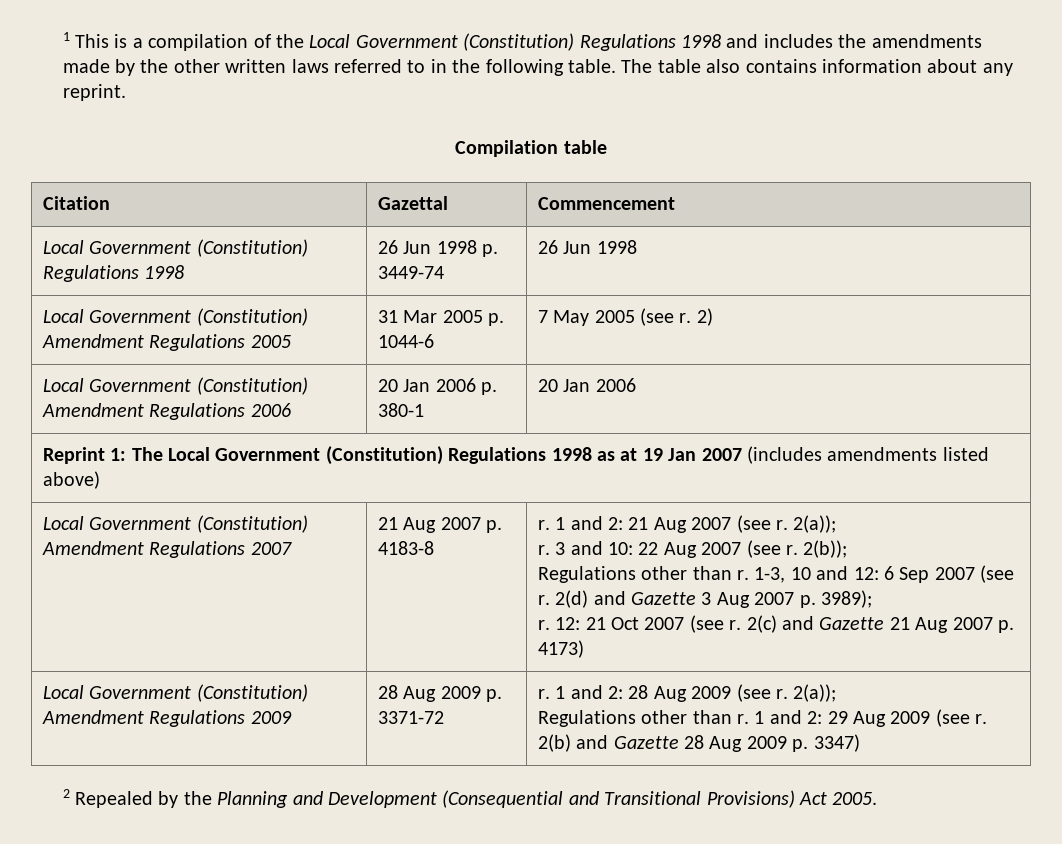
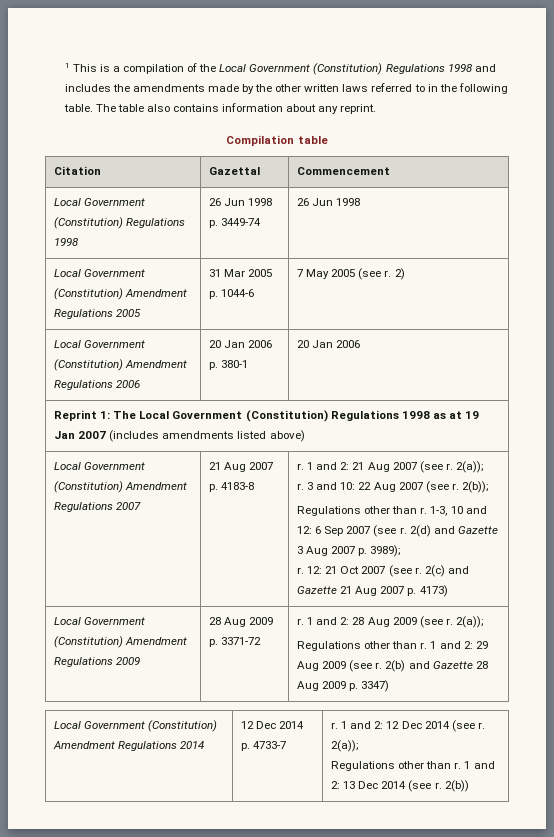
[62,789,878,808] // 2 Repealed by the Planning and Development (Consequential and Transitional Provisions) Act 2005. -> [54,720,218,732] [53,741,205,751] [241,721,305,729] [241,741,287,751] [331,720,485,732] [331,740,360,752] [331,761,495,771] [331,780,469,792] // Local Government (Constitution) Amendment Regulations 2014 | 12 Dec 2014 p. 4733-7 | r. 1 and 2: 12 Dec 2014 (see r. 2(a)); // Regulations other than r. 1 and 2: 13 Dec 2014 (see r. 2(b))

